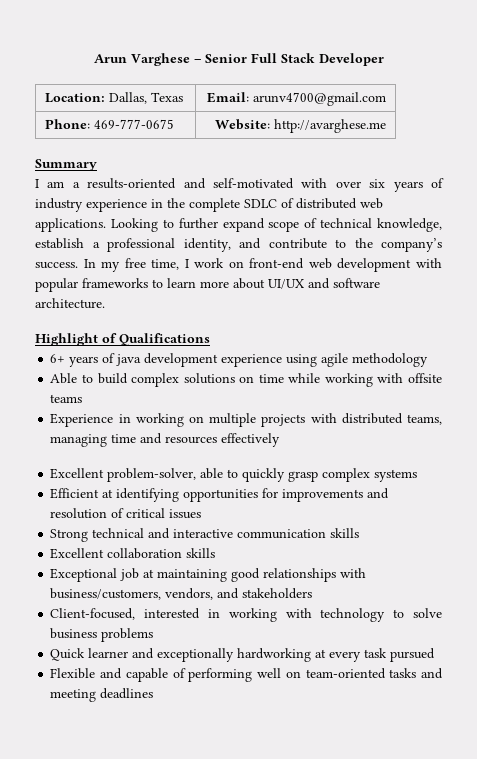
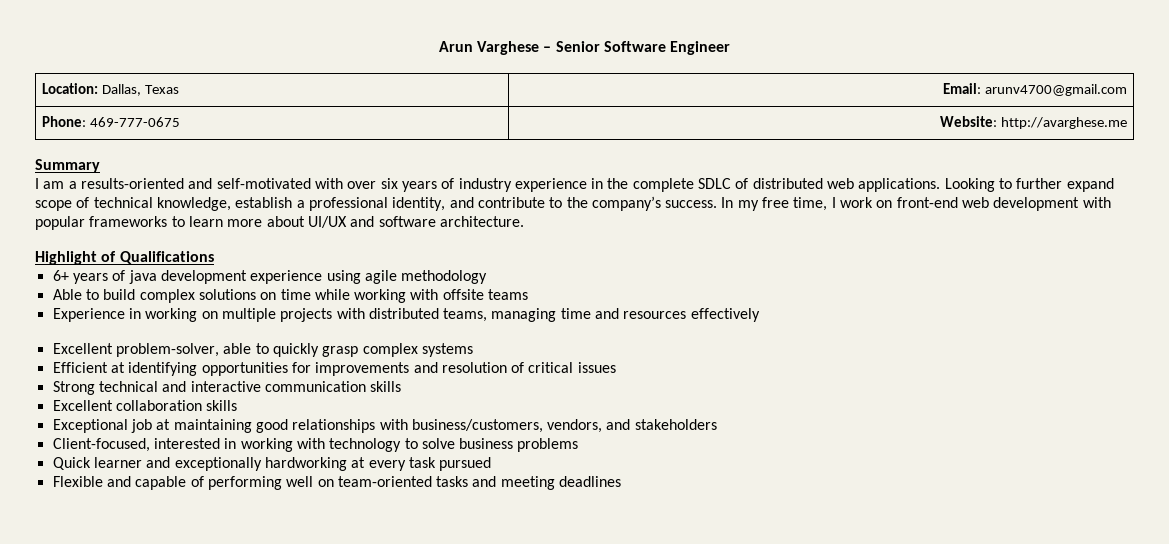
[250,53,384,66] Full Stack Developer -> [603,41,731,55] Software Engineer

